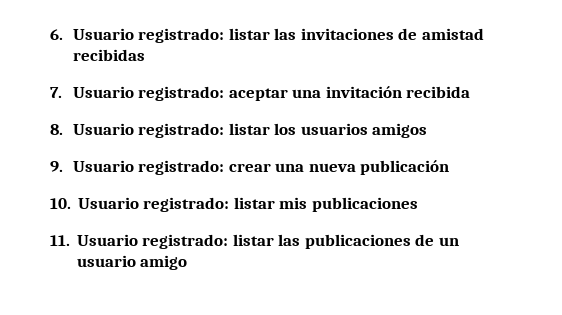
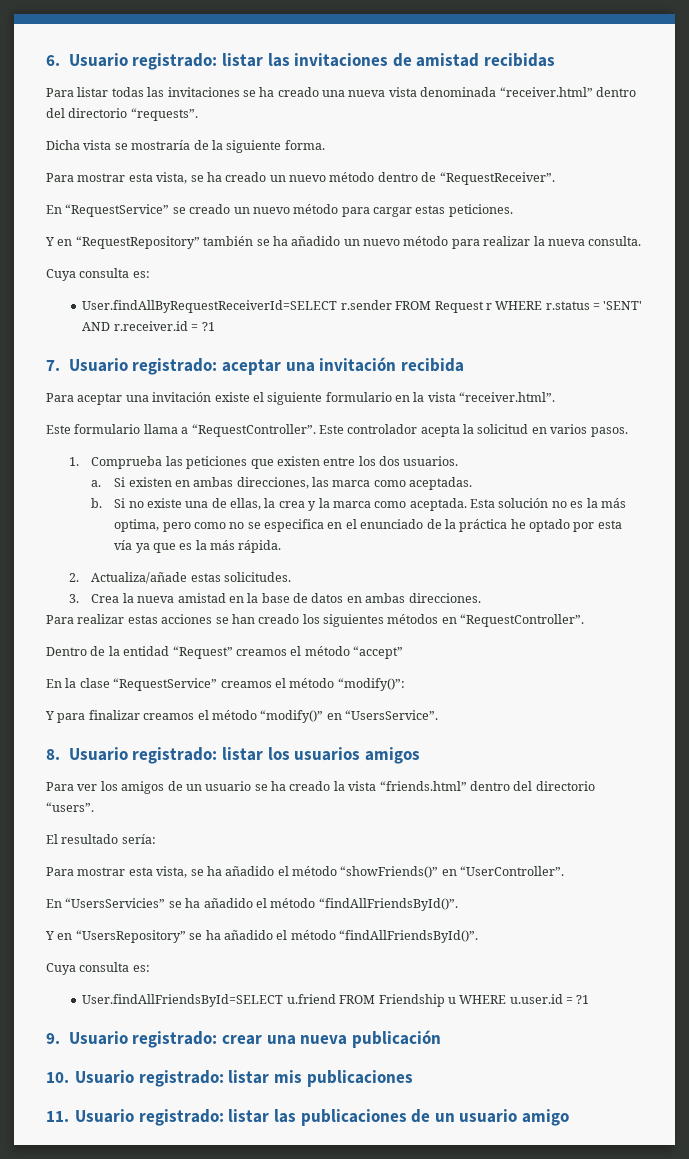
(145, 55) none -> [46,87,636,97] [46,108,198,121] [46,140,325,153] [46,172,555,185] [46,204,513,217] [45,236,642,249] [46,268,150,281] [82,300,643,313] [82,321,215,331] // Para listar todas las invitaciones se ha creado una nueva vista denominada “receiver.html” dentro del directorio “requests”. // Dicha vista se mostraría de la siguiente forma. // Para mostrar esta vista, se ha creado un nuevo método dentro de “RequestReceiver”. // En “RequestService” se creado un nuevo método para cargar estas peticiones. // Y en “RequestRepository” también se ha añadido un nuevo método para realizar la nueva consulta. // Cuya consulta es: // User.findAllByRequestReceiverId=SELECT r.sender FROM Request r WHERE r.status = 'SENT' AND r.receiver.id = ?1
(471, 92) none -> [46,392,556,405] [46,424,628,437] [68,456,459,469] [91,477,473,490] [91,498,626,511] [114,519,622,532] [114,540,282,553] [68,572,292,584] [68,593,481,603] [46,614,585,627] [46,646,403,659] [46,678,405,691] [45,710,438,723] // Para aceptar una invitación existe el siguiente formulario en la vista “receiver.html”. // Este formulario llama a “RequestController”. Este controlador acepta la solicitud en varios pasos. // 1. Comprueba las peticiones que existen entre los dos usuarios. // a. Si existen en ambas direcciones, las marca como aceptadas. // b. Si no existe una de ellas, la crea y la marca como aceptada. Esta solución no es la más optima, pero como no se especifica en el enunciado de la práctica he optado por esta vía ya que es la más rápida. // 2. Actualiza/añade estas solicitudes. // 3. Crea la nueva amistad en la base de datos en ambas direcciones. // Para realizar estas acciones se han creado los siguientes métodos en “RequestController”. // Dentro de la entidad “Request” creamos el método “accept” // En la clase “RequestService” creamos el método “modify()”: // Y para finalizar creamos el método “modify()” en “UsersService”.
(428, 130) none -> [46,781,595,794] [46,802,94,812] [46,834,156,844] [46,866,565,878] [46,898,458,911] [45,930,478,943] [46,962,150,975] [82,994,590,1007] // Para ver los amigos de un usuario se ha creado la vista “friends.html” dentro del directorio “users”. // El resultado sería: // Para mostrar esta vista, se ha añadido el método “showFriends()” en “UserController”. // En “UsersServicies” se ha añadido el método “findAllFriendsById()”. // Y en “UsersRepository” se ha añadido el método “findAllFriendsById()”. // Cuya consulta es: // User.findAllFriendsById=SELECT u.friend FROM Friendship u WHERE u.user.id = ?1

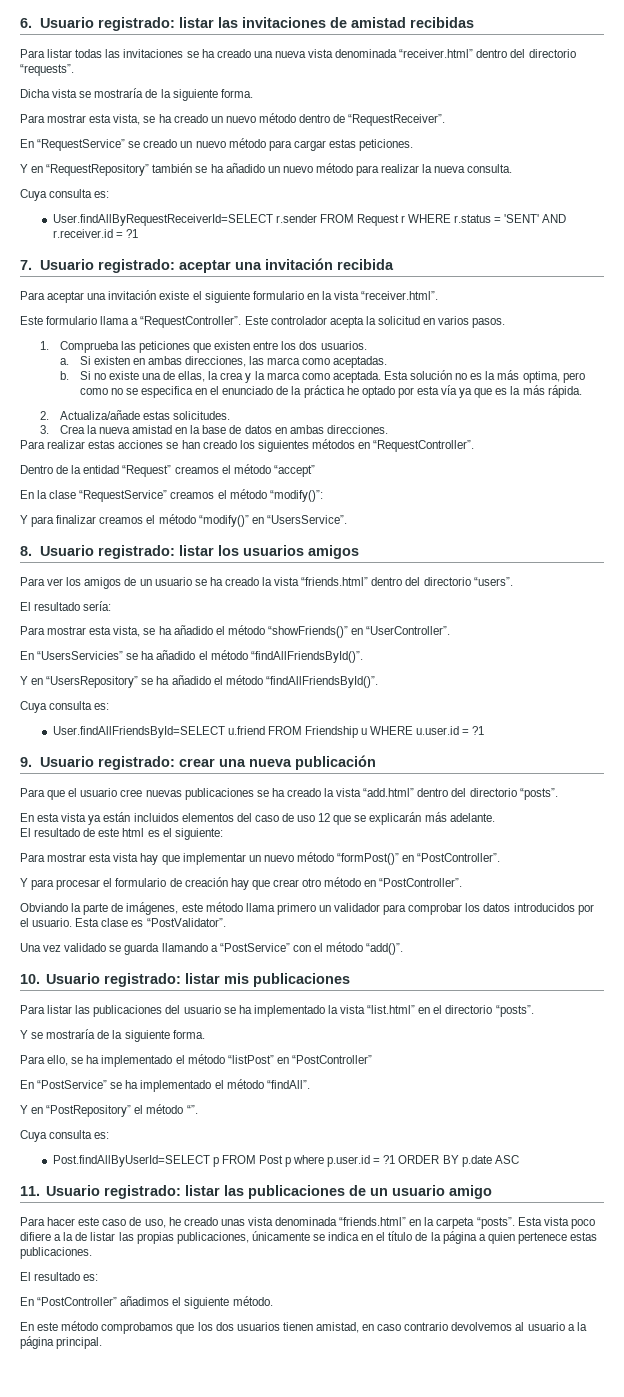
(441, 1039) none -> [20,788,558,800] [20,812,495,825] [20,828,223,840] [20,852,501,865] [20,877,463,890] [20,902,594,915] [20,918,226,927] [20,942,404,955] // Para que el usuario cree nuevas publicaciones se ha creado la vista “add.html” dentro del directorio “posts”. // En esta vista ya están incluidos elementos del caso de uso 12 que se explicarán más adelante. // El resultado de este html es el siguiente: // Para mostrar esta vista hay que implementar un nuevo método “formPost()” en “PostController”. // Y para procesar el formulario de creación hay que crear otro método en “PostController”. // Obviando la parte de imágenes, este método llama primero un validador para comprobar los datos introducidos por el usuario. Esta clase es “PostValidator”. // Una vez validado se guarda llamando a “PostService” con el método “add()”.
(413, 1078) none -> [20,1005,534,1017] [20,1029,205,1042] [20,1054,372,1067] [20,1079,310,1092] [20,1104,198,1117] [20,1130,110,1142] [52,1155,519,1167] // Para listar las publicaciones del usuario se ha implementado la vista “list.html” en el directorio “posts”. // Y se mostraría de la siguiente forma. // Para ello, se ha implementado el método “listPost” en “PostController” // En “PostService” se ha implementado el método “findAll”. // Y en “PostRepository” el método “”. // Cuya consulta es: // Post.findAllByUserId=SELECT p FROM Post p where p.user.id = ?1 ORDER BY p.date ASC
(569, 1117) none -> [20,1217,595,1229] [20,1231,598,1244] [20,1247,92,1259] [20,1272,99,1281] [20,1296,273,1309] [20,1321,587,1334] [20,1336,103,1349] // Para hacer este caso de uso, he creado unas vista denominada “friends.html” en la carpeta “posts”. Esta vista poco difiere a la de listar las propias publicaciones, únicamente se indica en el título de la página a quien pertenece estas publicaciones. // El resultado es: // En “PostController” añadimos el siguiente método. // En este método comprobamos que los dos usuarios tienen amistad, en caso contrario devolvemos al usuario a la página principal.

